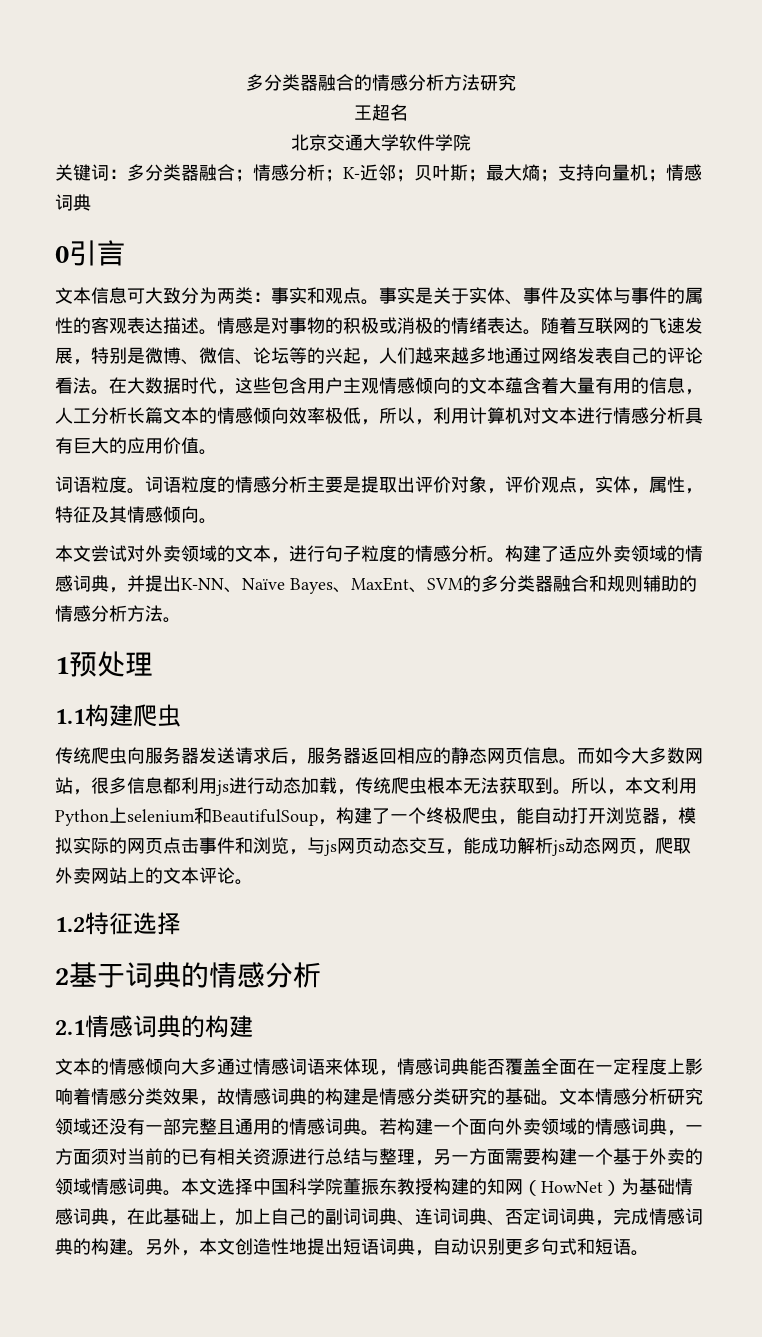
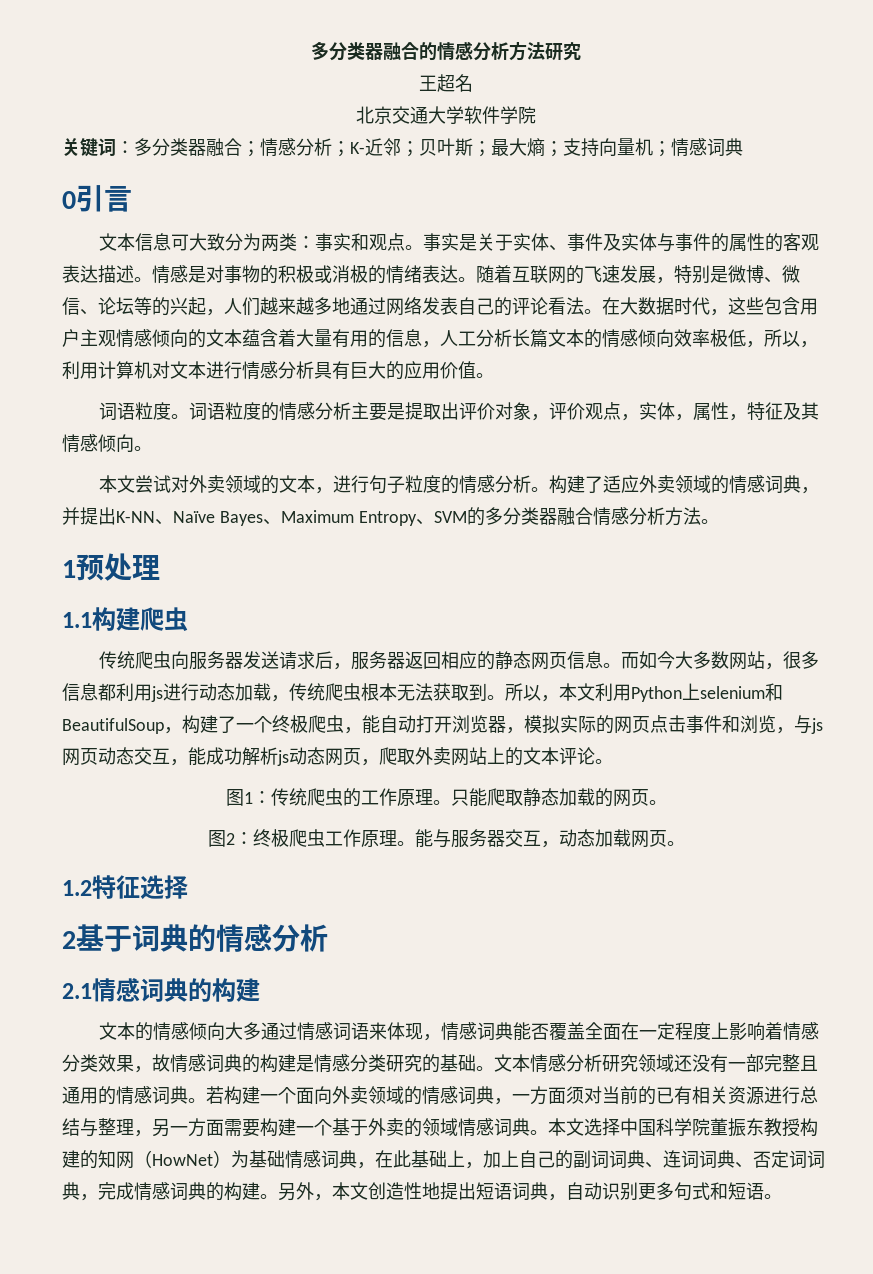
[351,577,409,591] MaxEnt -> [280,510,417,526] Maximum Entropy
[589,575,697,592] 和规则辅助的 -> (593, 516) none
(253, 882) none -> [225,788,667,807] [207,829,685,848] // 图1：传统爬虫的工作原理。只能爬取静态加载的网页。 // 图2：终极爬虫工作原理。能与服务器交互，动态加载网页。

